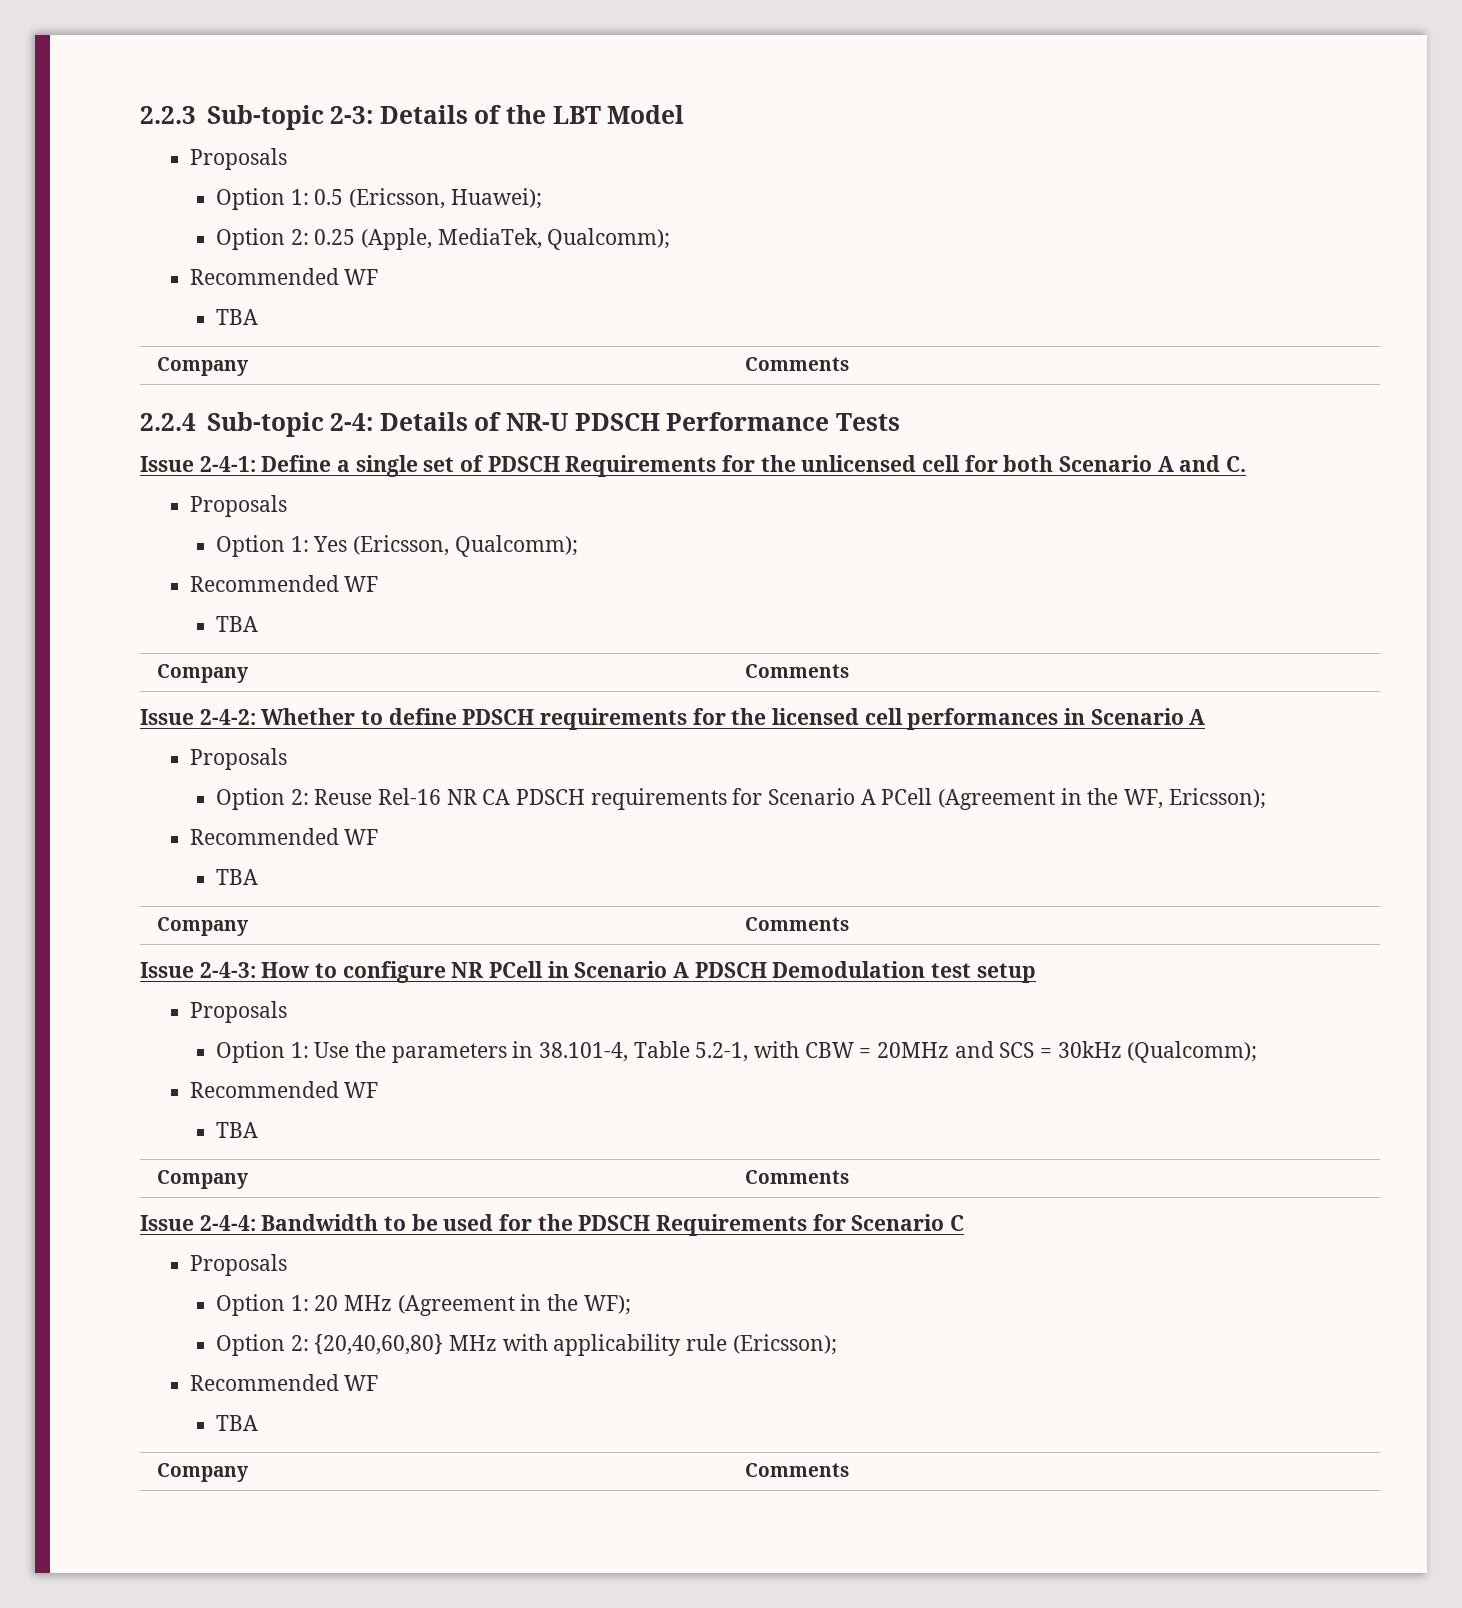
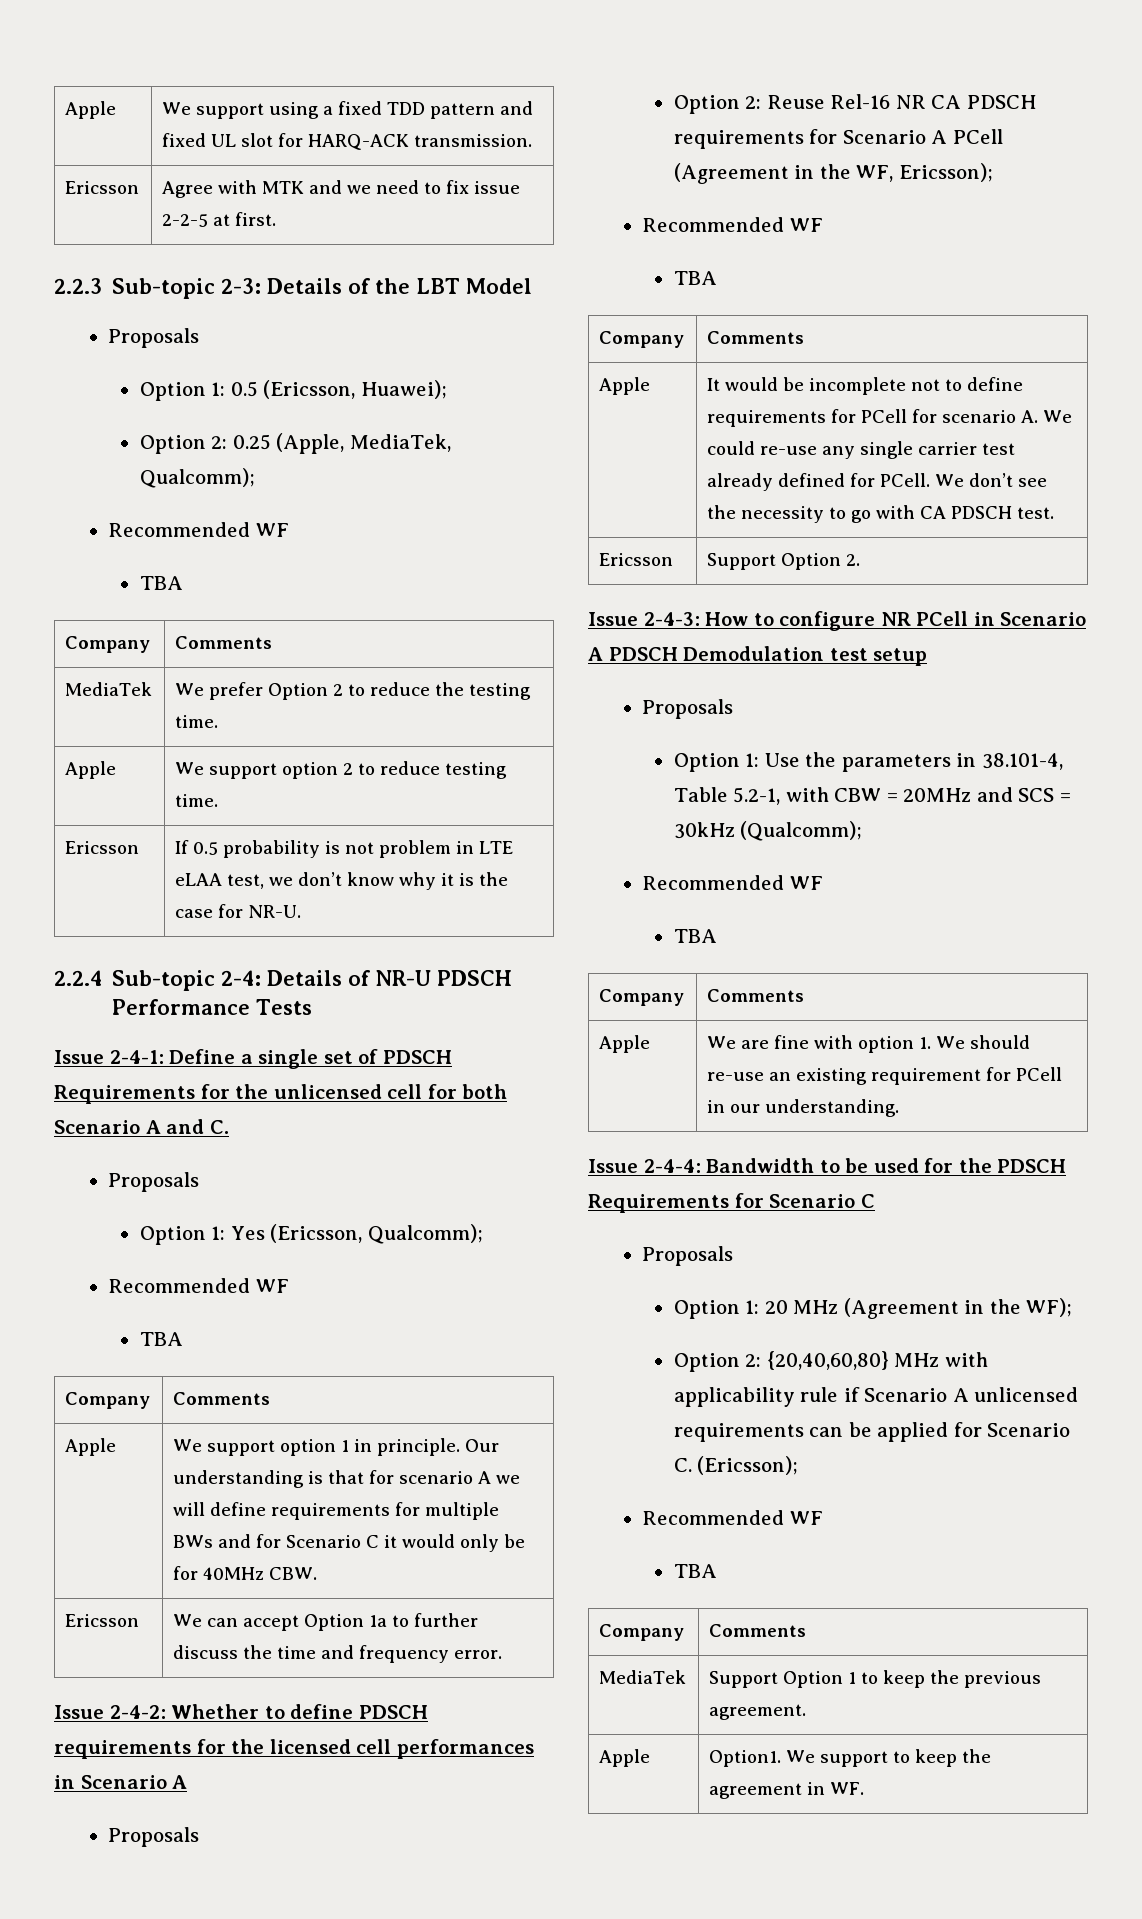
(140, 115) none -> [65,101,117,119] [162,101,534,119] [162,133,533,150] [65,181,140,194] [162,180,521,198] [162,212,277,227] Apple | We support using a fixed TDD pattern and fixed UL slot for HARQ-ACK transmission. // Ericsson | Agree with MTK and we need to fix issue 2-2-5 at first. //
(849, 364) none -> [65,682,153,696] [175,682,532,700] [175,715,219,728] [65,761,117,779] [175,761,508,779] [175,794,219,807] [65,841,140,854] [175,840,514,858] [175,872,509,890] [175,904,302,918] // MediaTek | We prefer Option 2 to reduce the testing time. // Apple | We support option 2 to reduce testing time. // Ericsson | If 0.5 probability is not problem in LTE eLAA test, we don’t know why it is the case for NR-U.
(849, 671) none -> [65,1438,117,1456] [173,1438,500,1456] [173,1470,521,1488] [173,1502,500,1520] [173,1534,526,1552] [173,1566,318,1580] [65,1614,140,1627] [173,1613,479,1631] [173,1645,503,1663] // Apple | We support option 1 in principle. Our understanding is that for scenario A we will define requirements for multiple BWs and for Scenario C it would only be for 40MHz CBW. // Ericsson | We can accept Option 1a to further discuss the time and frequency error.
(849, 924) none -> [599,377,651,395] [707,377,1024,395] [707,409,1073,427] [707,441,1016,459] [707,473,1048,491] [707,505,1055,523] [599,553,674,566] [707,553,861,570] // Apple | It would be incomplete not to define requirements for PCell for scenario A. We could re-use any single carrier test already defined for PCell. We don’t see the necessity to go with CA PDSCH test. // Ericsson | Support Option 2.
(849, 1177) none -> [599,1035,651,1053] [707,1035,1031,1053] [707,1067,1063,1085] [707,1099,900,1117] // Apple | We are fine with option 1. We should re-use an existing requirement for PCell in our understanding.
(728, 1342) none -> [843,1387,1079,1402] [673,1422,1071,1442] [673,1458,692,1472] if Scenario A unlicensed requirements can be applied for Scenario C.
(849, 1470) none -> [599,1670,687,1684] [709,1670,1042,1688] [709,1704,807,1720] [599,1749,651,1767] [709,1749,992,1767] [709,1782,865,1799] // MediaTek | Support Option 1 to keep the previous agreement. // Apple | Option1. We support to keep the agreement in WF.

